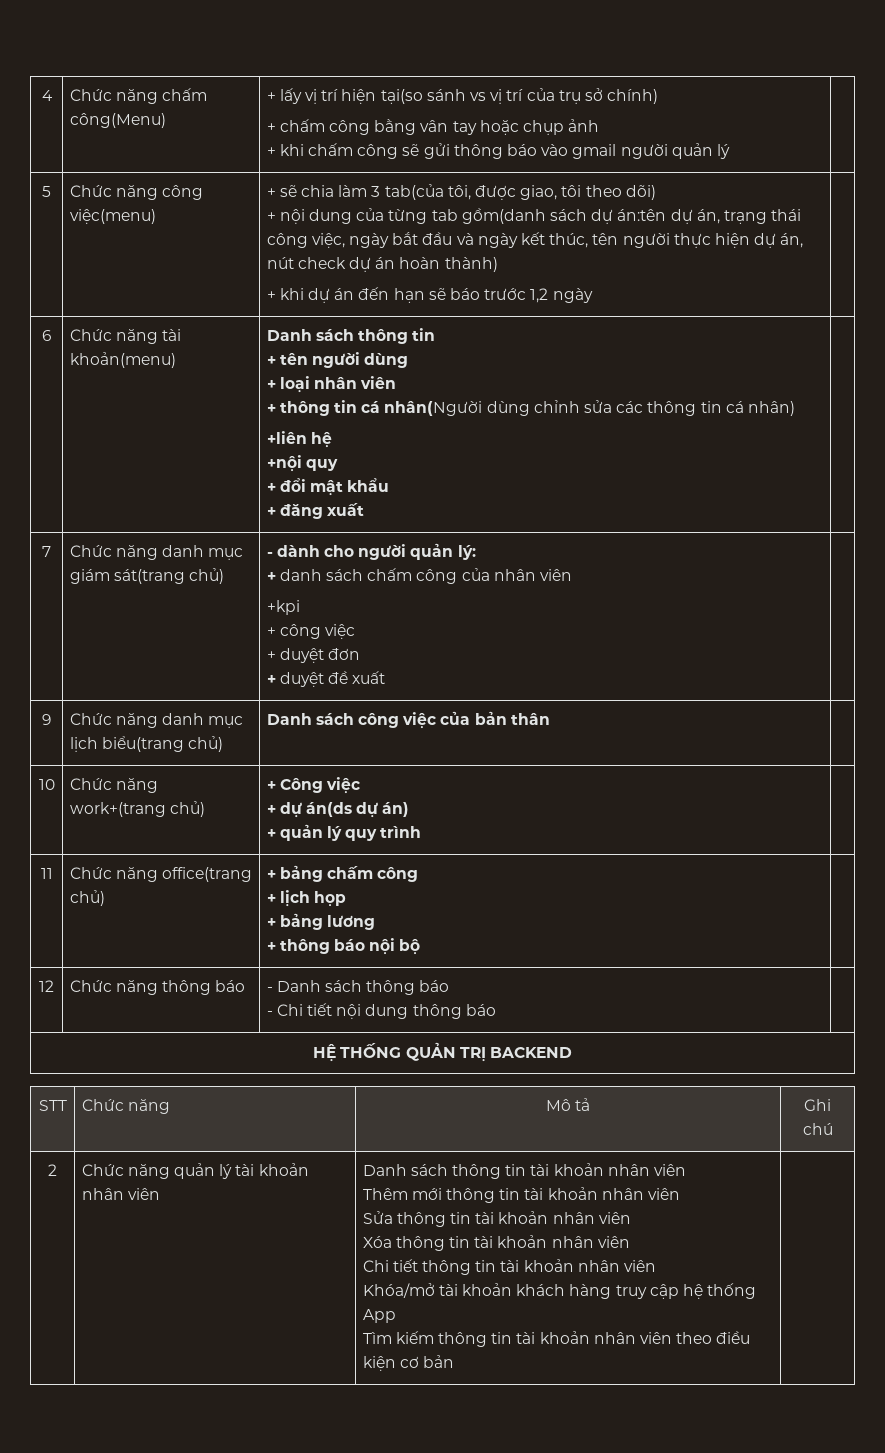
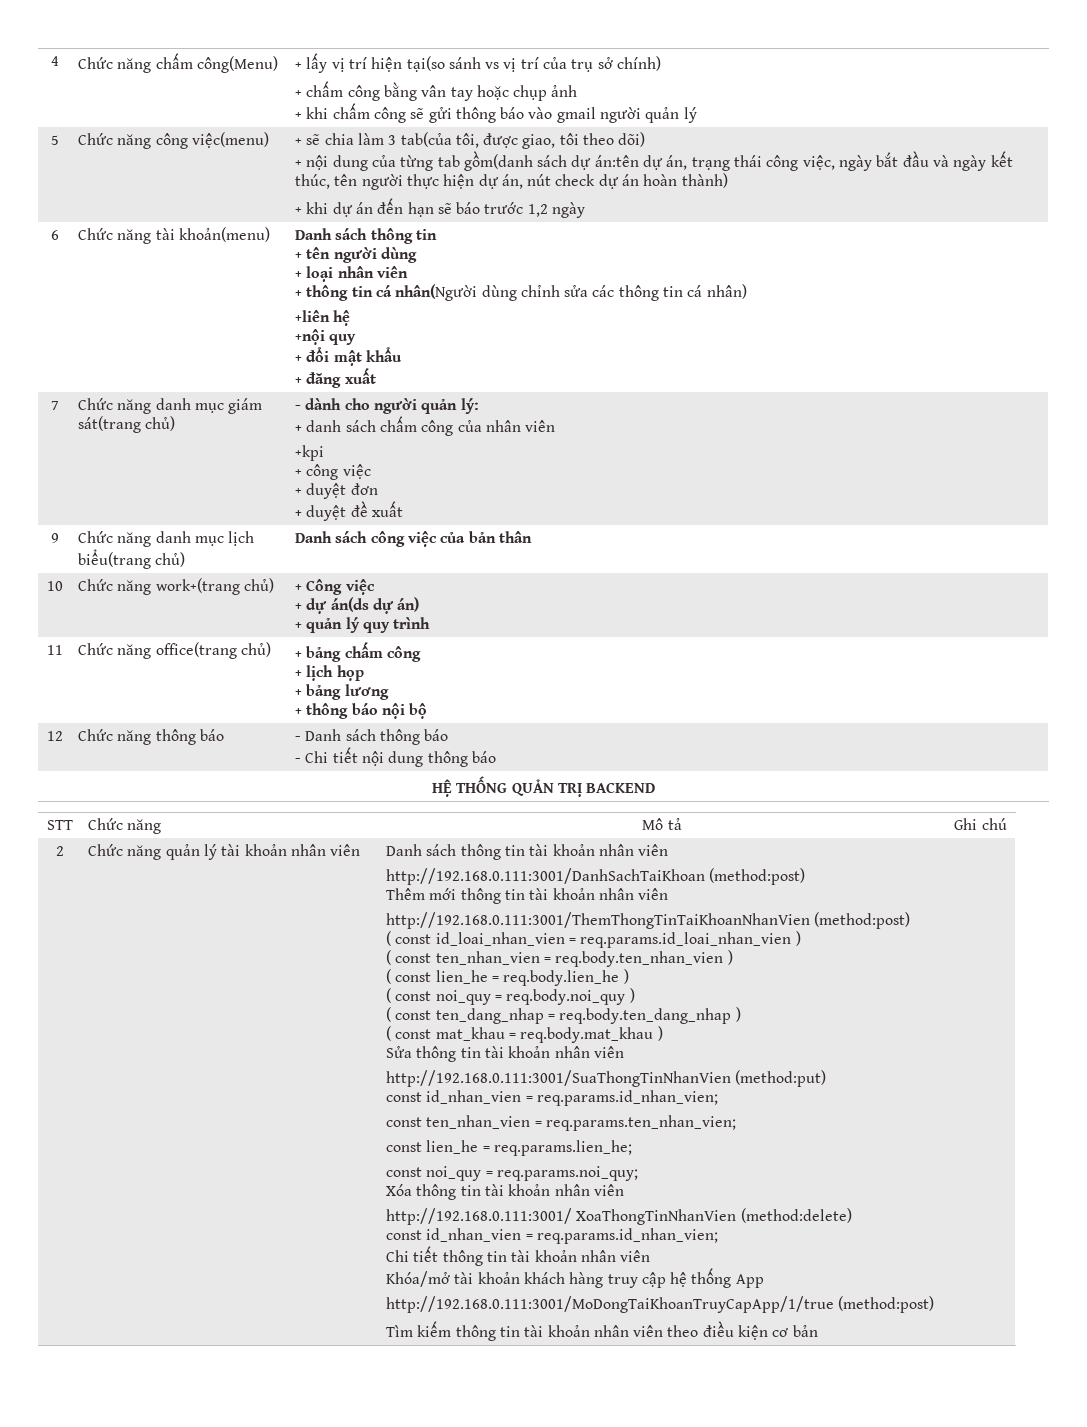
(687, 1170) none -> [385,868,806,885] // http://192.168.0.111:3001/DanhSachTaiKhoan (method:post)
(681, 1194) none -> [385,912,911,929] [385,931,801,948] [385,950,733,967] [385,969,629,986] [385,988,635,1005] [385,1007,741,1024] [385,1026,663,1043] // http://192.168.0.111:3001/ThemThongTinTaiKhoanNhanVien (method:post) // ( const id_loai_nhan_vien = req.params.id_loai_nhan_vien ) // ( const ten_nhan_vien = req.body.ten_nhan_vien ) // ( const lien_he = req.body.lien_he ) // ( const noi_quy = req.body.noi_quy ) // ( const ten_dang_nhap = req.body.ten_dang_nhap ) // ( const mat_khau = req.body.mat_khau )
(631, 1218) none -> [385,1070,827,1087] [385,1090,718,1106] [385,1115,736,1131] [385,1140,632,1156] [385,1166,638,1181] // http://192.168.0.111:3001/SuaThongTinNhanVien (method:put) // const id_nhan_vien = req.params.id_nhan_vien; // const ten_nhan_vien = req.params.ten_nhan_vien; // const lien_he = req.params.lien_he; // const noi_quy = req.params.noi_quy;
(630, 1242) none -> [385,1208,852,1225] [385,1228,718,1244] // http://192.168.0.111:3001/ XoaThongTinNhanVien (method:delete) // const id_nhan_vien = req.params.id_nhan_vien;
(396, 1316) none -> [385,1296,935,1313] // http://192.168.0.111:3001/MoDongTaiKhoanTruyCapApp/1/true (method:post)

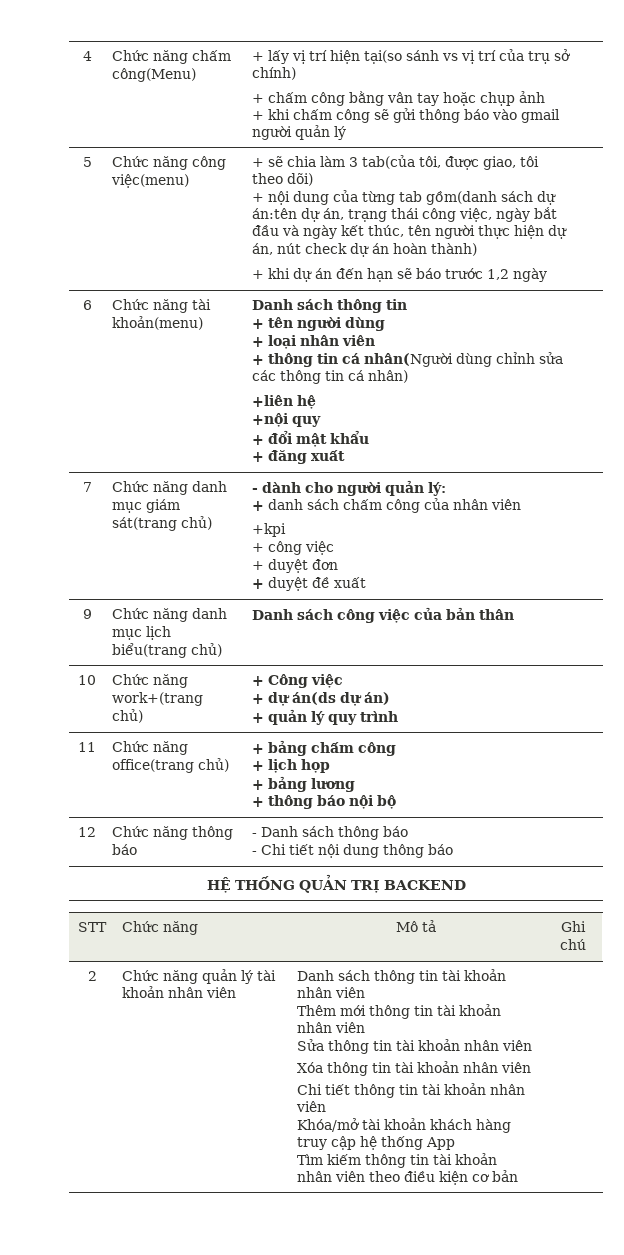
[385,868,806,885] // http://192.168.0.111:3001/DanhSachTaiKhoan (method:post) -> (366, 992) none
[385,912,911,929] [385,931,801,948] [385,950,733,967] [385,969,629,986] [385,988,635,1005] [385,1007,741,1024] [385,1026,663,1043] // http://192.168.0.111:3001/ThemThongTinTaiKhoanNhanVien (method:post) // ( const id_loai_nhan_vien = req.params.id_loai_nhan_vien ) // ( const ten_nhan_vien = req.body.ten_nhan_vien ) // ( const lien_he = req.body.lien_he ) // ( const noi_quy = req.body.noi_quy ) // ( const ten_dang_nhap = req.body.ten_dang_nhap ) // ( const mat_khau = req.body.mat_khau ) -> (366, 1027) none
[385,1070,827,1087] [385,1090,718,1106] [385,1115,736,1131] [385,1140,632,1156] [385,1166,638,1181] // http://192.168.0.111:3001/SuaThongTinNhanVien (method:put) // const id_nhan_vien = req.params.id_nhan_vien; // const ten_nhan_vien = req.params.ten_nhan_vien; // const lien_he = req.params.lien_he; // const noi_quy = req.params.noi_quy; -> (533, 1045) none
[385,1208,852,1225] [385,1228,718,1244] // http://192.168.0.111:3001/ XoaThongTinNhanVien (method:delete) // const id_nhan_vien = req.params.id_nhan_vien; -> (532, 1067) none
[385,1296,935,1313] // http://192.168.0.111:3001/MoDongTaiKhoanTruyCapApp/1/true (method:post) -> (456, 1143) none

